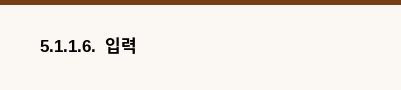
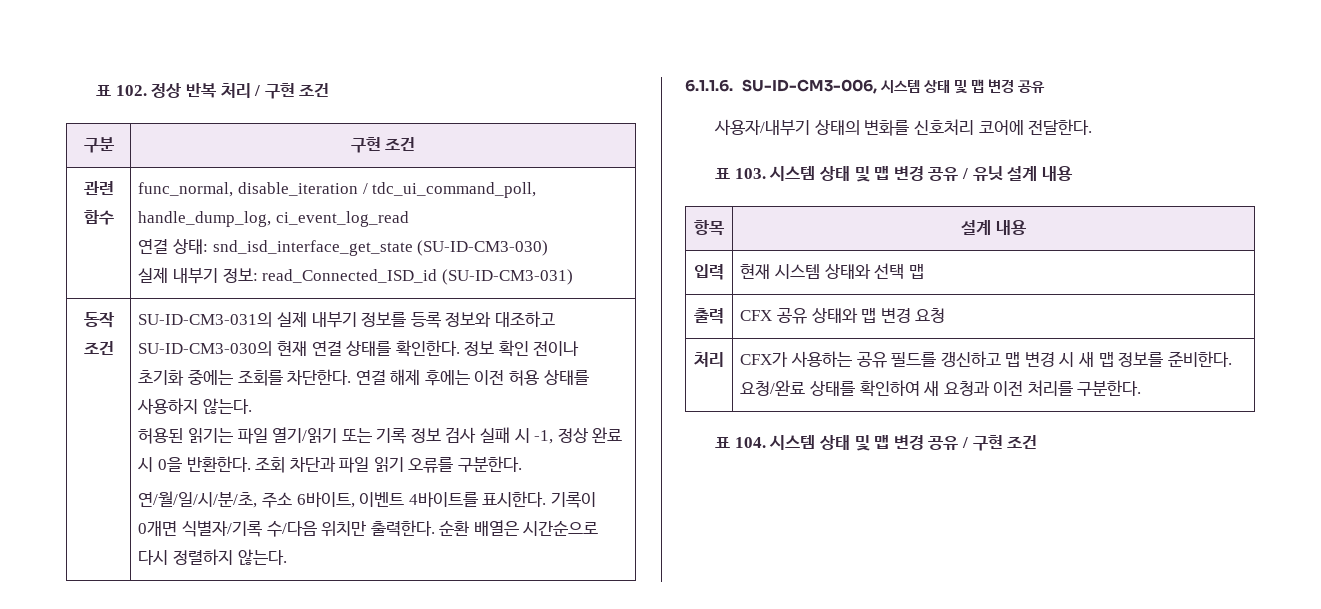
[40,37,137,54] 5.1.1.6. 입력 -> [96,83,330,99] [83,137,115,153] [350,137,416,153] [83,181,114,195] [83,210,114,225] [138,182,537,198] [138,211,409,227] [138,239,549,256] [138,267,573,285] [83,312,115,328] [83,341,114,355] [138,311,555,328] [138,340,580,357] [138,369,589,386] [137,398,252,414] [138,427,623,444] [138,456,523,473] [138,491,596,508] [138,520,599,537] [138,549,287,565] [685,79,1045,94] [714,119,1093,136] [715,166,1073,182] [694,220,725,235] [961,220,1027,235] [694,264,724,280] [740,263,924,279] [694,308,724,324] [740,308,946,324] [694,352,724,367] [740,351,1232,368] [740,380,1142,397] [715,435,1038,451] 표 102. 정상 반복 처리 / 구현 조건 // 구분 | 구현 조건 // 관련 함수 | func_normal, disable_iteration / tdc_ui_command_poll, handle_dump_log, ci_event_log_read // 연결 상태: snd_isd_interface_get_state (SU-ID-CM3-030) // 실제 내부기 정보: read_Connected_ISD_id (SU-ID-CM3-031) // 동작 조건 | SU-ID-CM3-031의 실제 내부기 정보를 등록 정보와 대조하고 SU-ID-CM3-030의 현재 연결 상태를 확인한다. 정보 확인 전이나 초기화 중에는 조회를 차단한다. 연결 해제 후에는 이전 허용 상태를 사용하지 않는다. // 허용된 읽기는 파일 열기/읽기 또는 기록 정보 검사 실패 시 -1, 정상 완료 시 0을 반환한다. 조회 차단과 파일 읽기 오류를 구분한다. // 연/월/일/시/분/초, 주소 6바이트, 이벤트 4바이트를 표시한다. 기록이 0개면 식별자/기록 수/다음 위치만 출력한다. 순환 배열은 시간순으로 다시 정렬하지 않는다. // 6.1.1.6. SU-ID-CM3-006, 시스템 상태 및 맵 변경 공유 // 사용자/내부기 상태의 변화를 신호처리 코어에 전달한다. // 표 103. 시스템 상태 및 맵 변경 공유 / 유닛 설계 내용 // 항목 | 설계 내용 // 입력 | 현재 시스템 상태와 선택 맵 // 출력 | CFX 공유 상태와 맵 변경 요청 // 처리 | CFX가 사용하는 공유 필드를 갱신하고 맵 변경 시 새 맵 정보를 준비한다. 요청/완료 상태를 확인하여 새 요청과 이전 처리를 구분한다. // 표 104. 시스템 상태 및 맵 변경 공유 / 구현 조건

